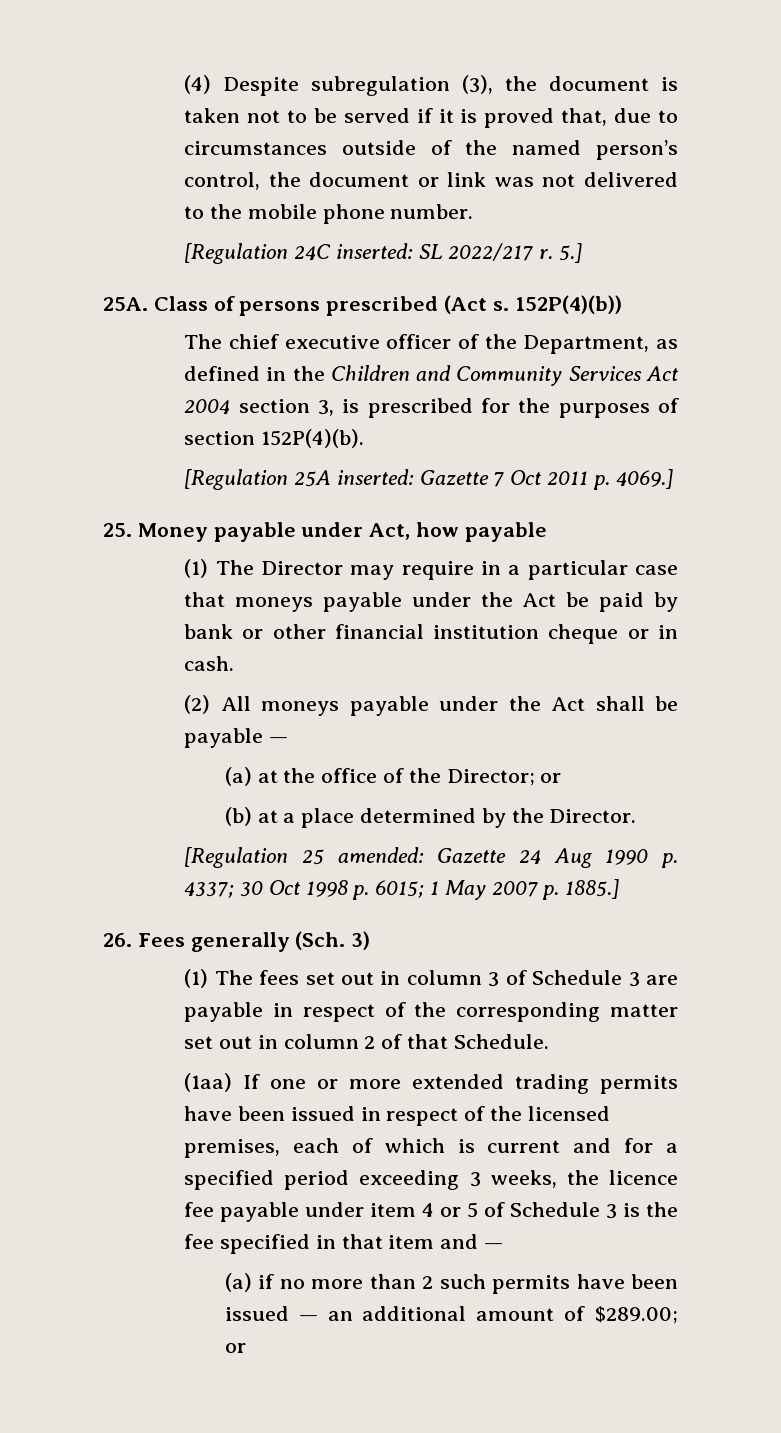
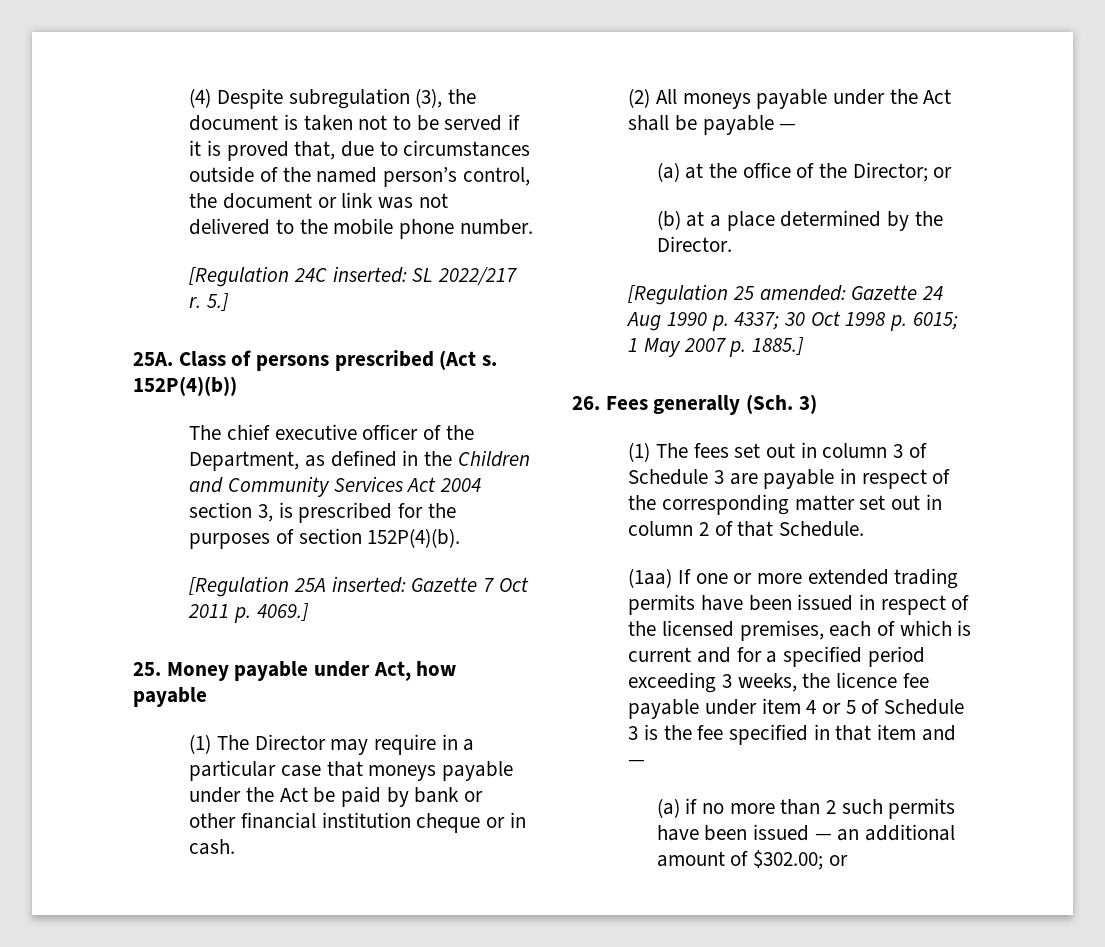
[593,1306,678,1324] $289.00; -> [752,850,823,870] $302.00;

